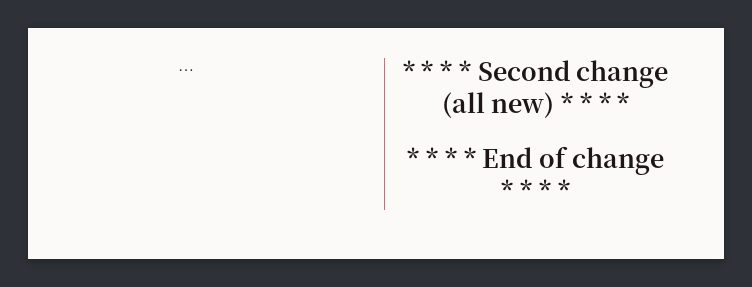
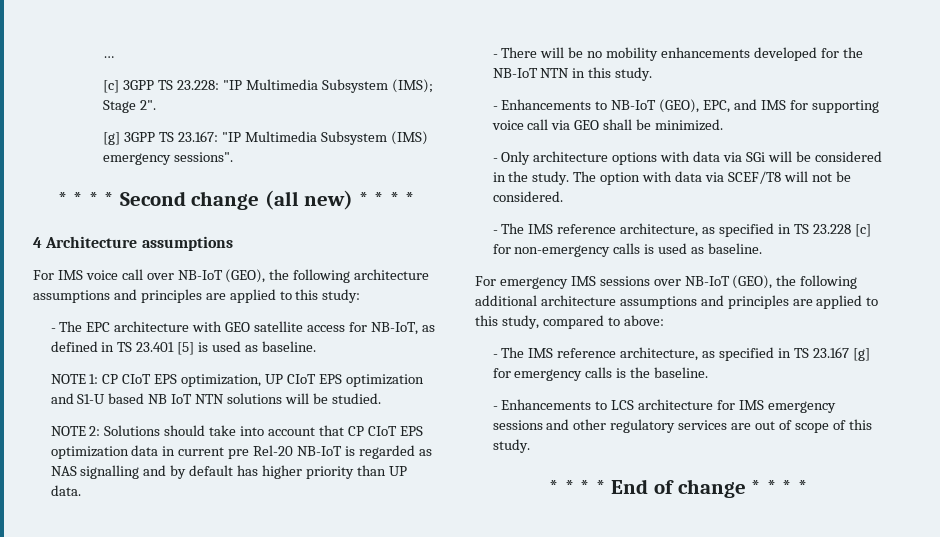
(194, 72) none -> [103,79,433,93] [103,100,157,113] [103,131,428,145] [103,152,234,165] // [c] 3GPP TS 23.228: "IP Multimedia Subsystem (IMS); Stage 2". // [g] 3GPP TS 23.167: "IP Multimedia Subsystem (IMS) emergency sessions".
(630, 102) none -> [33,236,233,251] [33,269,430,283] [33,289,361,303] [50,321,435,335] [50,341,316,355] [50,374,424,387] [50,393,381,404] [50,425,423,436] [50,445,432,459] [50,465,407,479] [50,485,81,496] [492,47,863,61] [492,67,653,81] [492,99,879,113] [491,119,724,131] [492,151,882,165] [492,171,851,185] [492,191,563,202] [492,223,871,237] [492,243,763,257] [475,275,858,289] [475,295,879,309] [475,315,664,329] [492,347,870,361] [492,367,709,381] [492,399,836,413] [492,419,872,433] [492,439,530,453] // 4 Architecture assumptions // For IMS voice call over NB-IoT (GEO), the following architecture assumptions and principles are applied to this study: // - The EPC architecture with GEO satellite access for NB-IoT, as defined in TS 23.401 [5] is used as baseline. // NOTE 1: CP CIoT EPS optimization, UP CIoT EPS optimization and S1-U based NB IoT NTN solutions will be studied. // NOTE 2: Solutions should take into account that CP CIoT EPS optimization data in current pre Rel-20 NB-IoT is regarded as NAS signalling and by default has higher priority than UP data. // - There will be no mobility enhancements developed for the NB-IoT NTN in this study. // - Enhancements to NB-IoT (GEO), EPC, and IMS for supporting voice call via GEO shall be minimized. // - Only architecture options with data via SGi will be considered in the study. The option with data via SCEF/T8 will not be considered. // - The IMS reference architecture, as specified in TS 23.228 [c] for non-emergency calls is used as baseline. // For emergency IMS sessions over NB-IoT (GEO), the following additional architecture assumptions and principles are applied to this study, compared to above: // - The IMS reference architecture, as specified in TS 23.167 [g] for emergency calls is the baseline. // - Enhancements to LCS architecture for IMS emergency sessions and other regulatory services are out of scope of this study.

